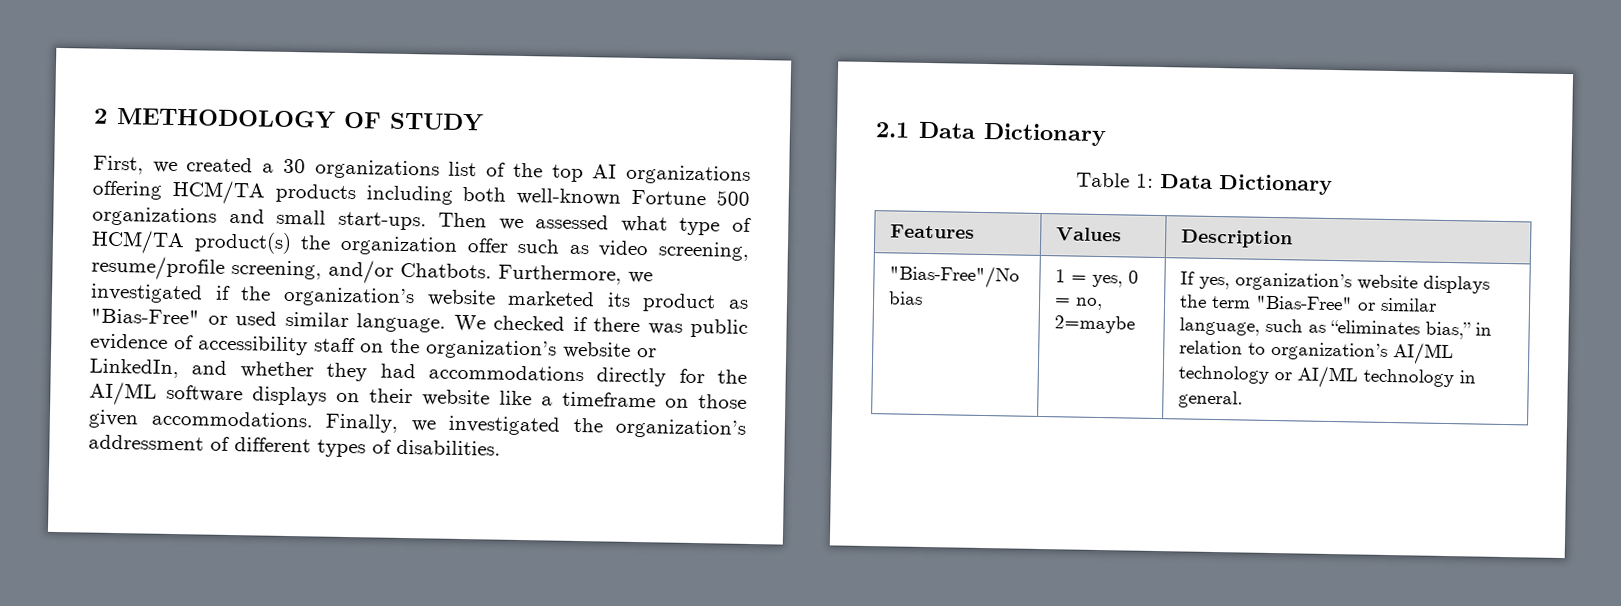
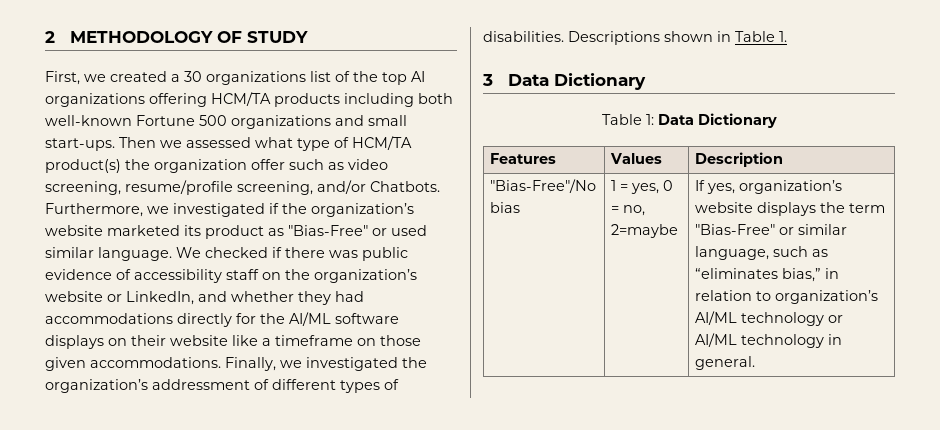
[875,122,910,138] // 2.1 -> [568,31,787,45] [482,74,493,86] Descriptions shown in Table 1. // 3

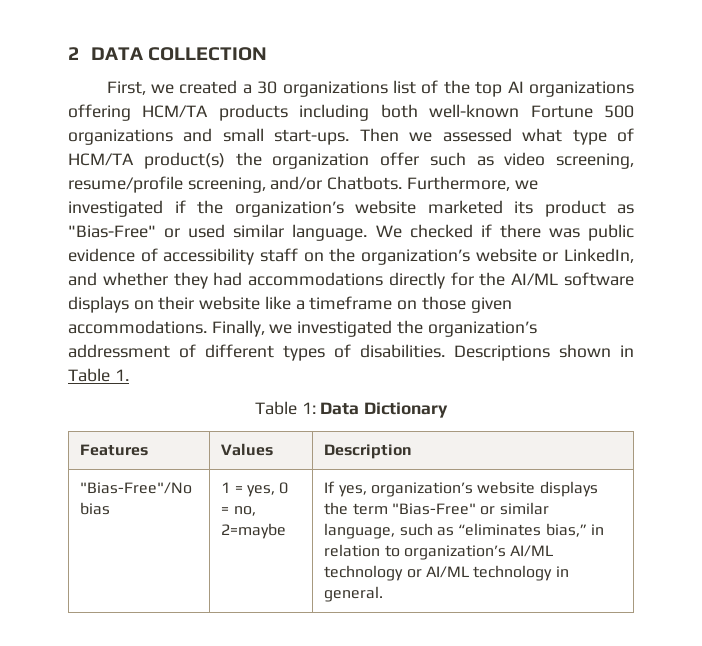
[69,31,308,43] METHODOLOGY OF STUDY -> [90,47,268,61] DATA COLLECTION
[482,73,646,90] // 3 Data Dictionary -> (129, 375) none

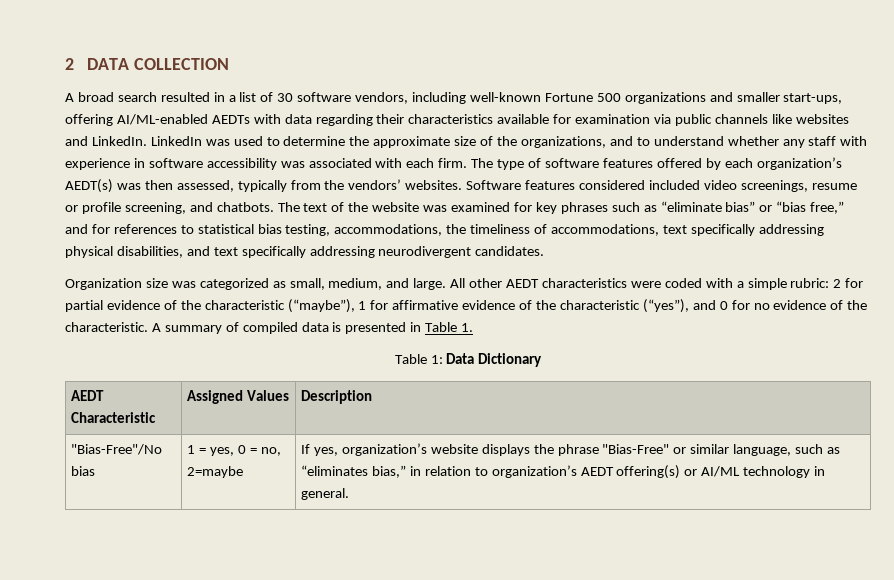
[106,80,635,97] [68,104,418,121] First, we created a 30 organizations list of the top AI organizations offering HCM/TA products including both -> [65,92,467,104] A broad search resulted in a list of 30 software vendors, including
[222,128,635,145] [68,152,634,169] [68,176,538,193] [68,200,634,217] [68,224,635,241] [68,248,634,265] [68,272,634,289] [68,296,512,313] [68,320,537,337] [68,344,611,361] small start-ups. Then we assessed what type of HCM/TA product(s) the organization offer such as video screening, resume/profile screening, and/or Chatbots. Furthermore, we investigated if the organization’s website marketed its product as "Bias-Free" or used similar language. We checked if there was public evidence of accessibility staff on the organization’s website or LinkedIn, and whether they had accommodations directly for the AI/ML software displays on their website like a timeframe on those given accommodations. Finally, we investigated the organization’s addressment of different types of disabilities. Descriptions shown -> [736,92,843,104] [65,114,849,126] [65,136,868,148] [65,157,842,170] [65,179,857,193] [65,201,845,214] [65,224,824,236] [65,246,545,258] [65,278,864,290] [65,299,868,313] [65,322,407,334] smaller start-ups, offering AI/ML-enabled AEDTs with data regarding their characteristics available for examination via public channels like websites and LinkedIn. LinkedIn was used to determine the approximate size of the organizations, and to understand whether any staff with experience in software accessibility was associated with each firm. The type of software features offered by each organization’s AEDT(s) was then assessed, typically from the vendors’ websites. Software features considered included video screenings, resume or profile screening, and chatbots. The text of the website was examined for key phrases such as “eliminate bias” or “bias free,” and for references to statistical bias testing, accommodations, the timeliness of accommodations, text specifically addressing physical disabilities, and text specifically addressing neurodivergent candidates. // Organization size was categorized as small, medium, and large. All other AEDT characteristics were coded with a simple rubric: 2 for partial evidence of the characteristic (“maybe”), 1 for affirmative evidence of the characteristic (“yes”), and 0 for no evidence of the characteristic. A summary of compiled data is presented
[80,444,149,456] Features | -> [71,390,105,401] [71,412,157,423] [187,390,244,404] AEDT Characteristic | Assigned
[352,503,388,515] term -> [557,444,599,456] phrase
[510,545,554,557] [324,565,404,581] AI/ML technology -> [580,465,681,479] AEDT offering(s)

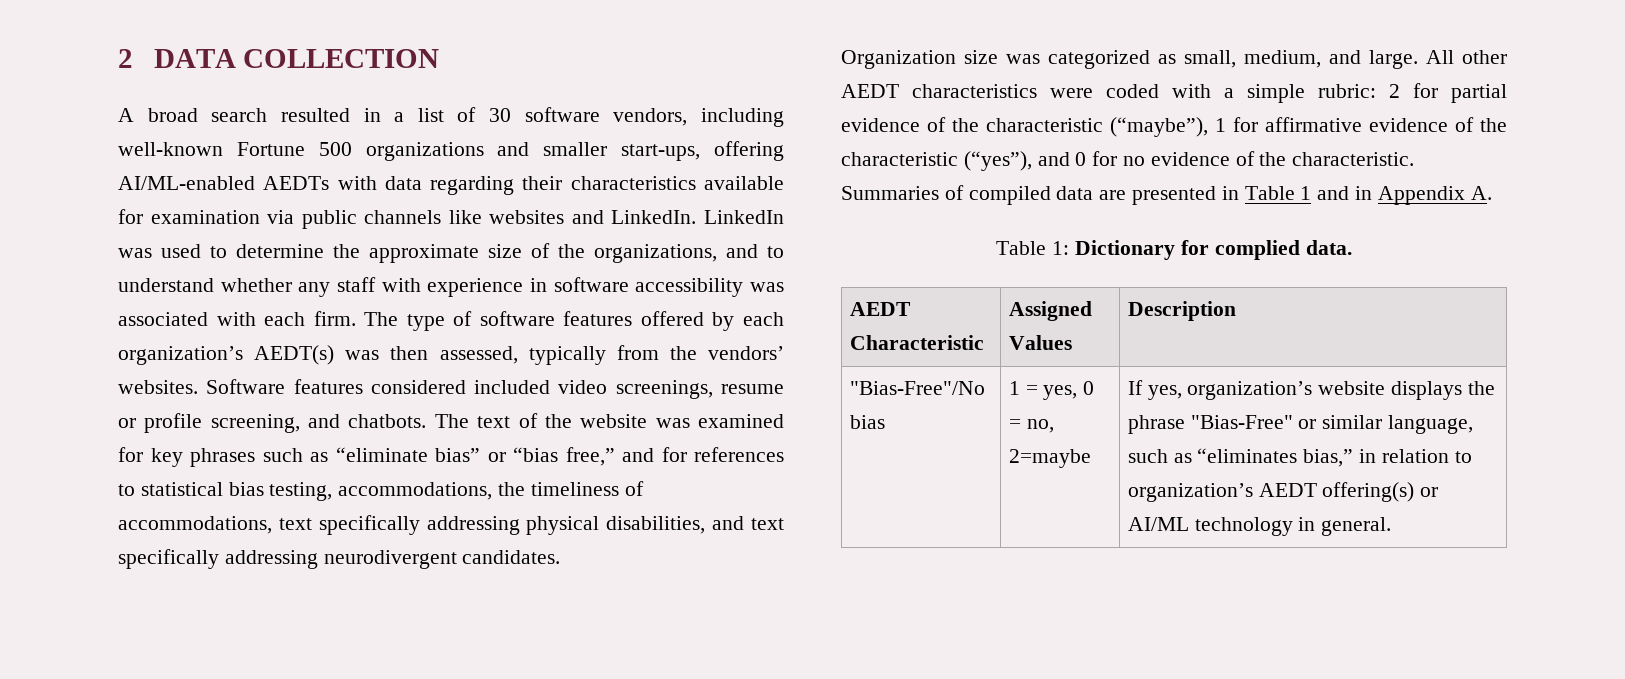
[151,323,222,334] A summary -> [841,186,939,200] Summaries
[332,322,342,332] is -> [1099,190,1127,200] are
[461,323,474,332] 1. -> [1300,186,1492,205] 1 and in Appendix A.
[446,353,475,364] Data -> (1070, 248) none
(543, 360) none -> [1180,240,1352,260] for complied data.

